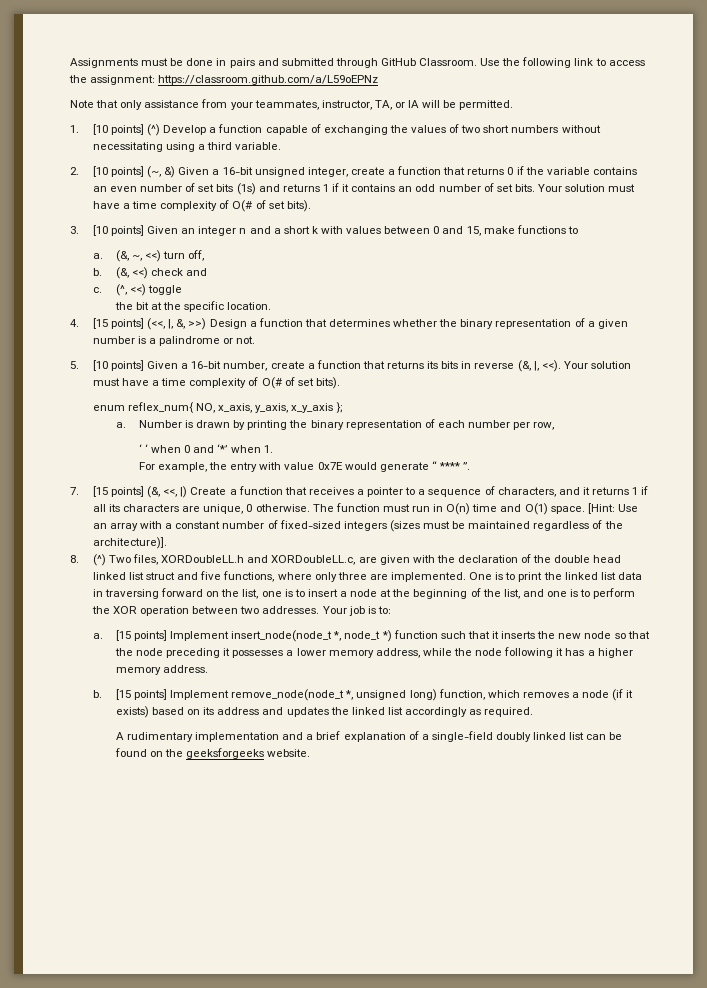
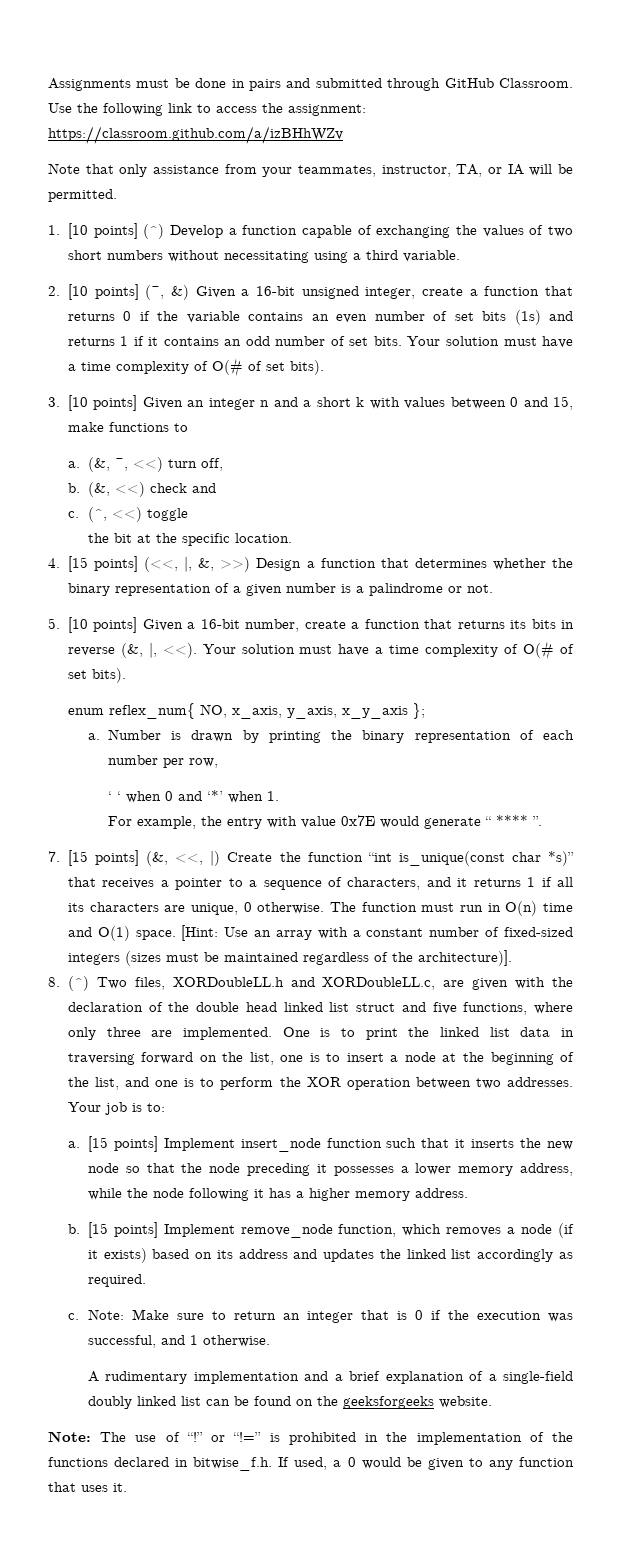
[158,75,379,85] https://classroom.github.com/a/L59oEPNz -> [48,126,343,144] https://classroom.github.com/a/izBHhWZv
[229,486,283,495] a function -> [279,851,574,866] the function “int is_unique(const char *s)”
[231,630,392,642] insert_node(node_t *, node_t *) -> [240,1138,321,1152] insert_node
[231,689,437,701] remove_node(node_t *, unsigned long) -> [240,1224,333,1238] remove_node
(534, 712) none -> [67,1309,573,1323] [87,1335,270,1348] // c. Note: Make sure to return an integer that is 0 if the execution was successful, and 1 otherwise.
(311, 753) none -> [48,1431,573,1445] [48,1457,575,1471] [48,1482,127,1492] // Note: The use of “!” or “!=” is prohibited in the implementation of the functions declared in bitwise_f.h. If used, a 0 would be given to any function that uses it.

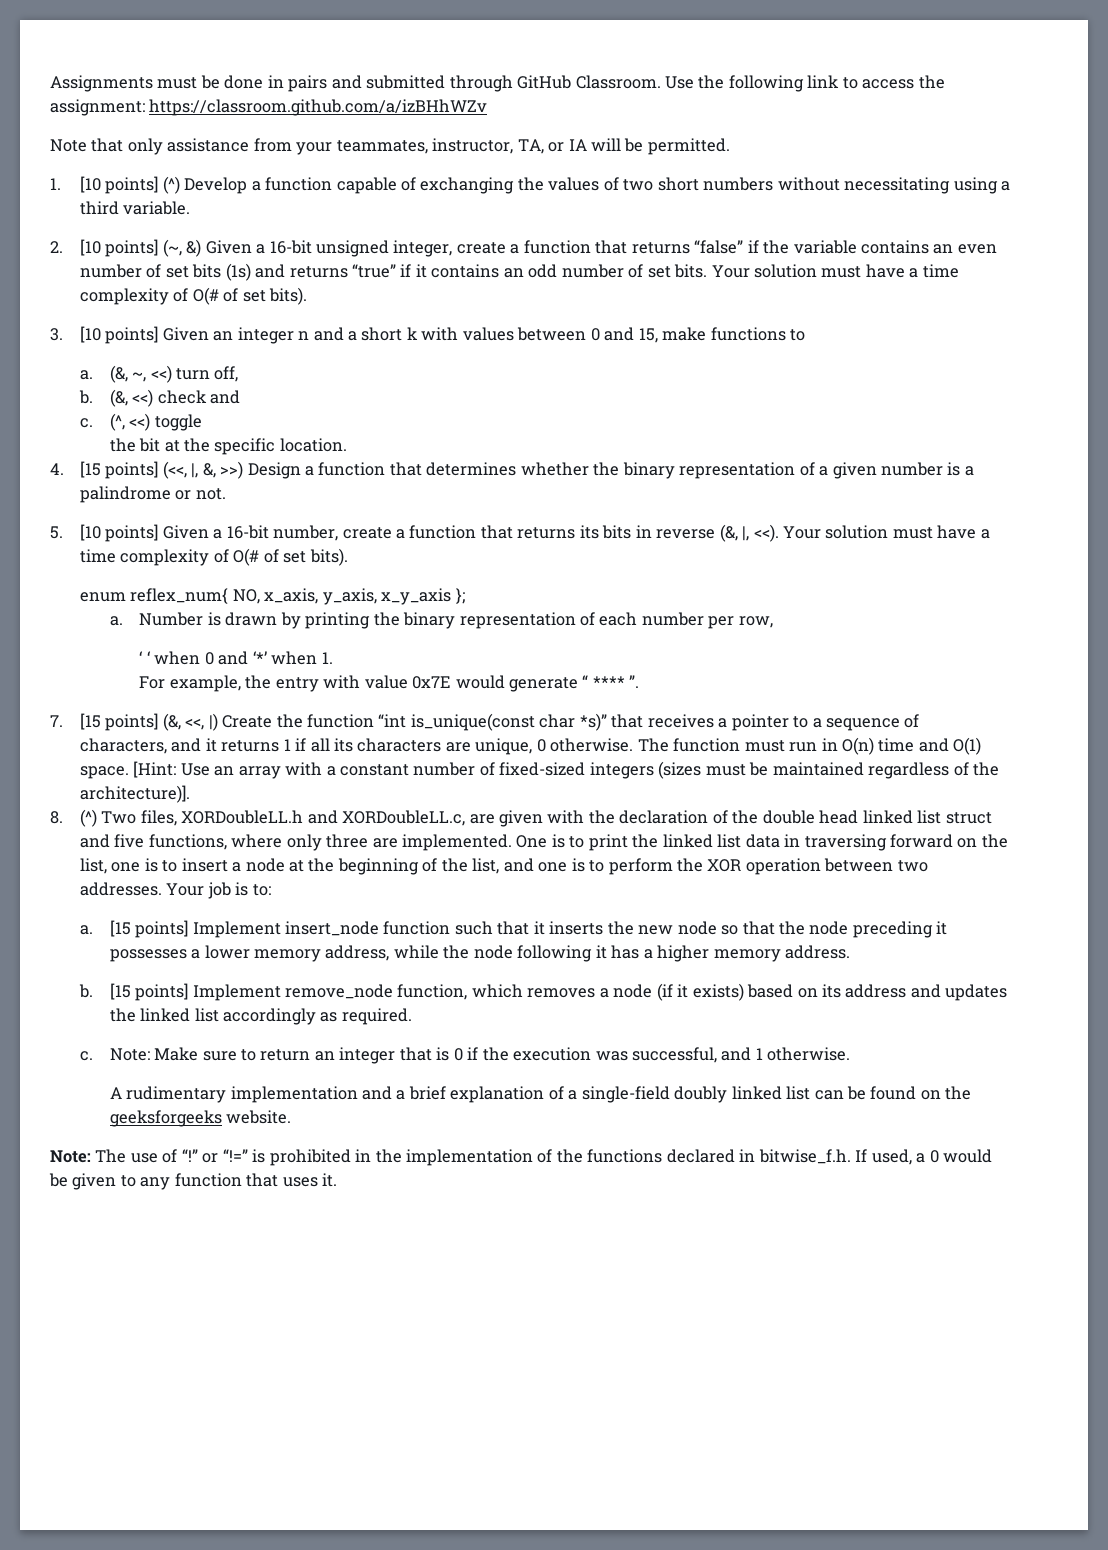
[123,311,132,321] 0 -> [694,240,744,254] “false”
[120,336,129,346] 1 -> [351,264,396,278] “true”

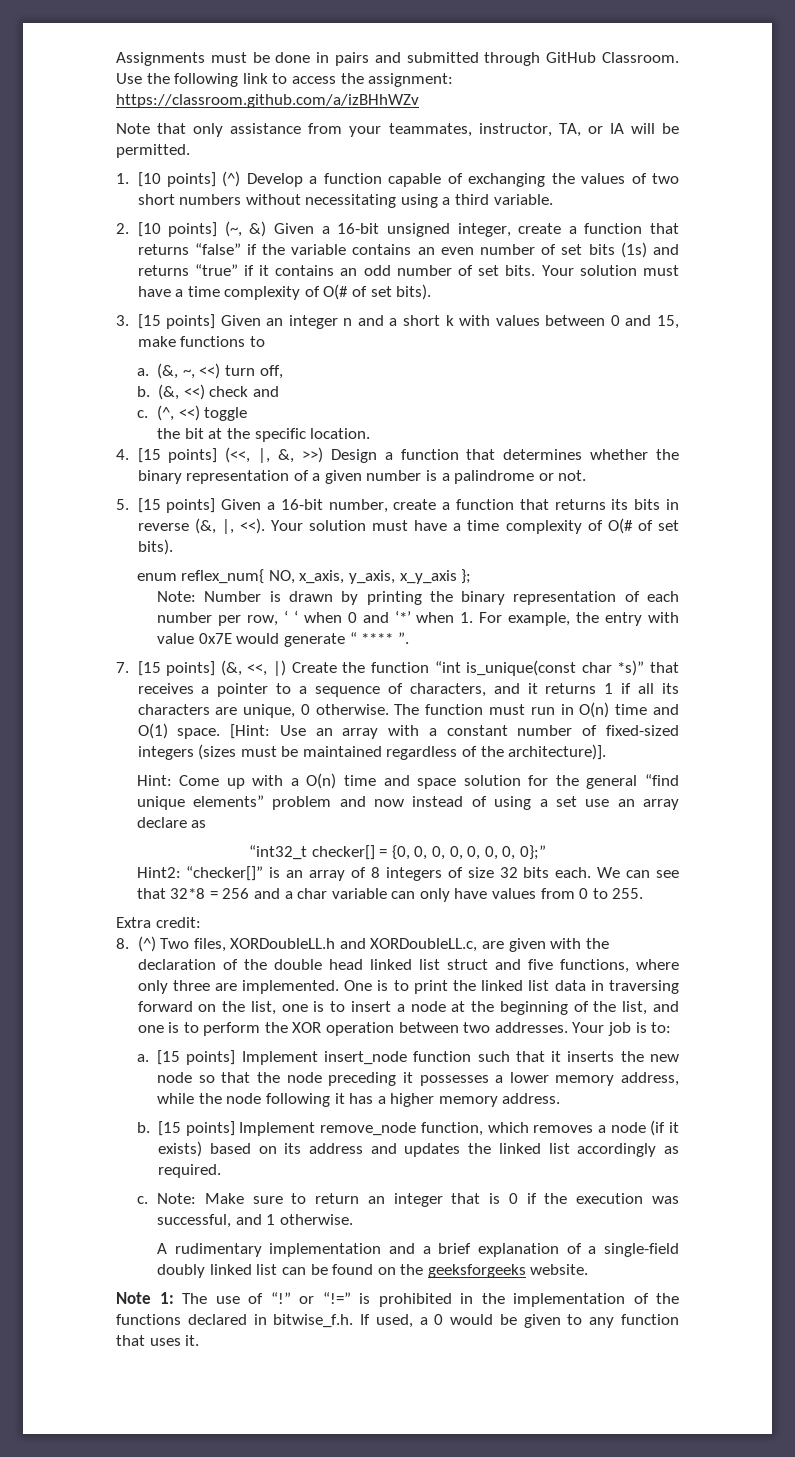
[79,326,101,343] [10 -> [137,314,161,329] [15
[79,524,101,541] [10 -> [137,498,161,513] [15
[109,616,123,626] a. -> [157,591,197,602] Note:
(773, 622) // -> (279, 620) none
(333, 658) // -> (474, 617) none
(190, 794) none -> [136,773,679,789] [136,795,679,810] [136,817,207,828] [249,845,546,860] [136,866,679,881] [136,888,644,902] [116,917,201,928] // Hint: Come up with a O(n) time and space solution for the general “find unique elements” problem and now instead of using a set use an array declare as // “int32_t checker[] = {0, 0, 0, 0, 0, 0, 0, 0};” // Hint2: “checker[]” is an array of 8 integers of size 32 bits each. We can see that 32*8 = 256 and a char variable can only have values from 0 to 255. // Extra credit:
[50,1150,91,1163] Note: -> [116,1292,174,1304] Note 1:

